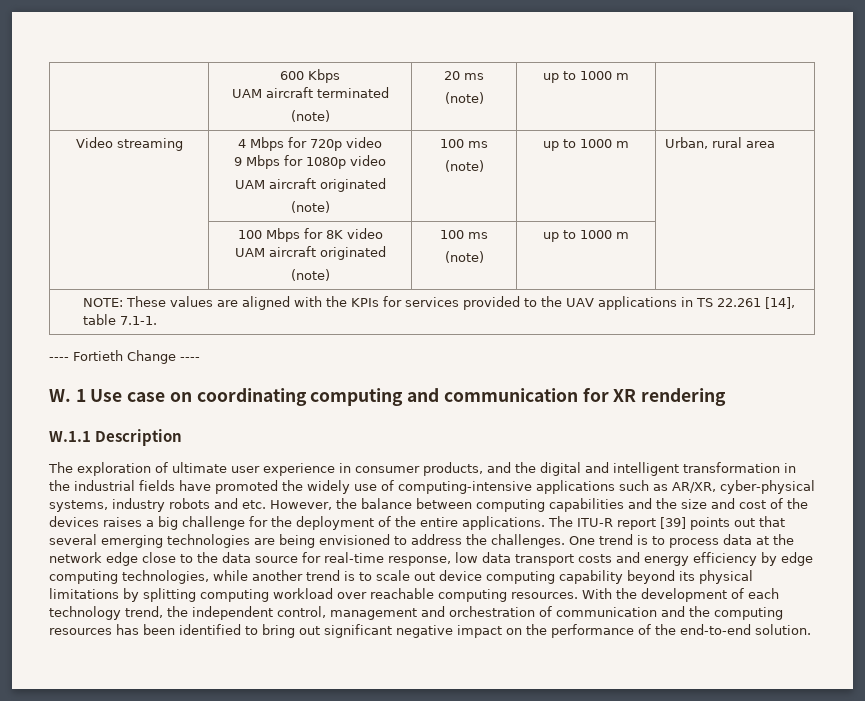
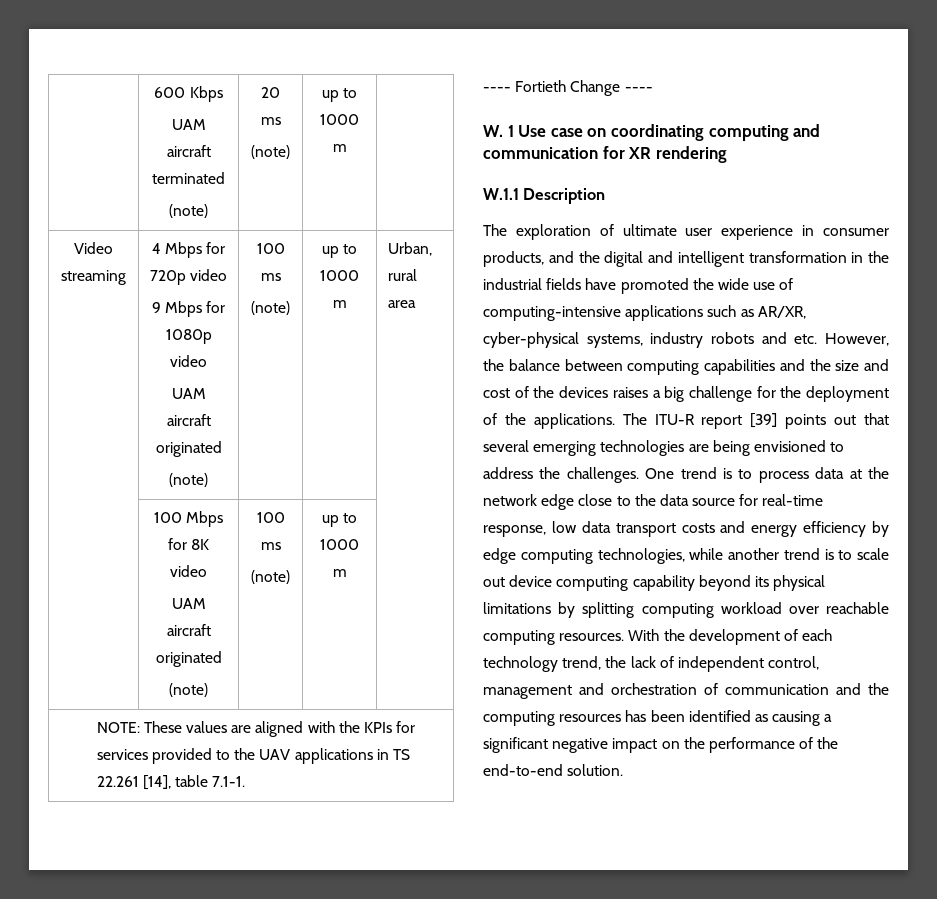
[307,480,350,494] widely -> [717,278,749,290] wide
[420,517,458,527] entire -> (526, 419) none
(188, 611) none -> [630,656,674,668] lack of
[245,624,320,638] to bring out -> [754,711,833,726] as causing a

